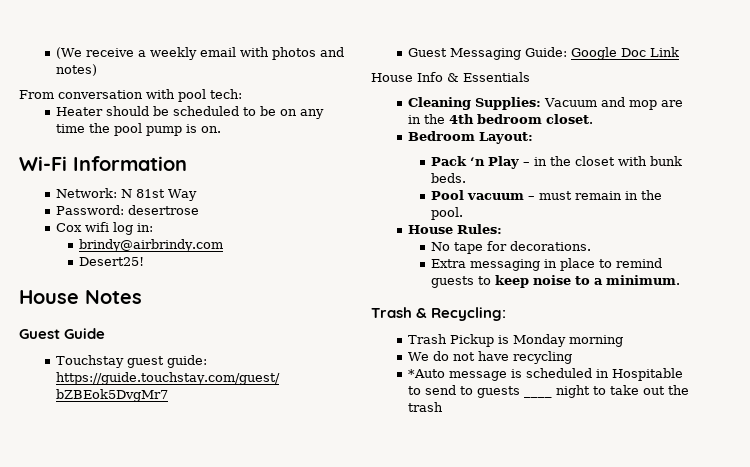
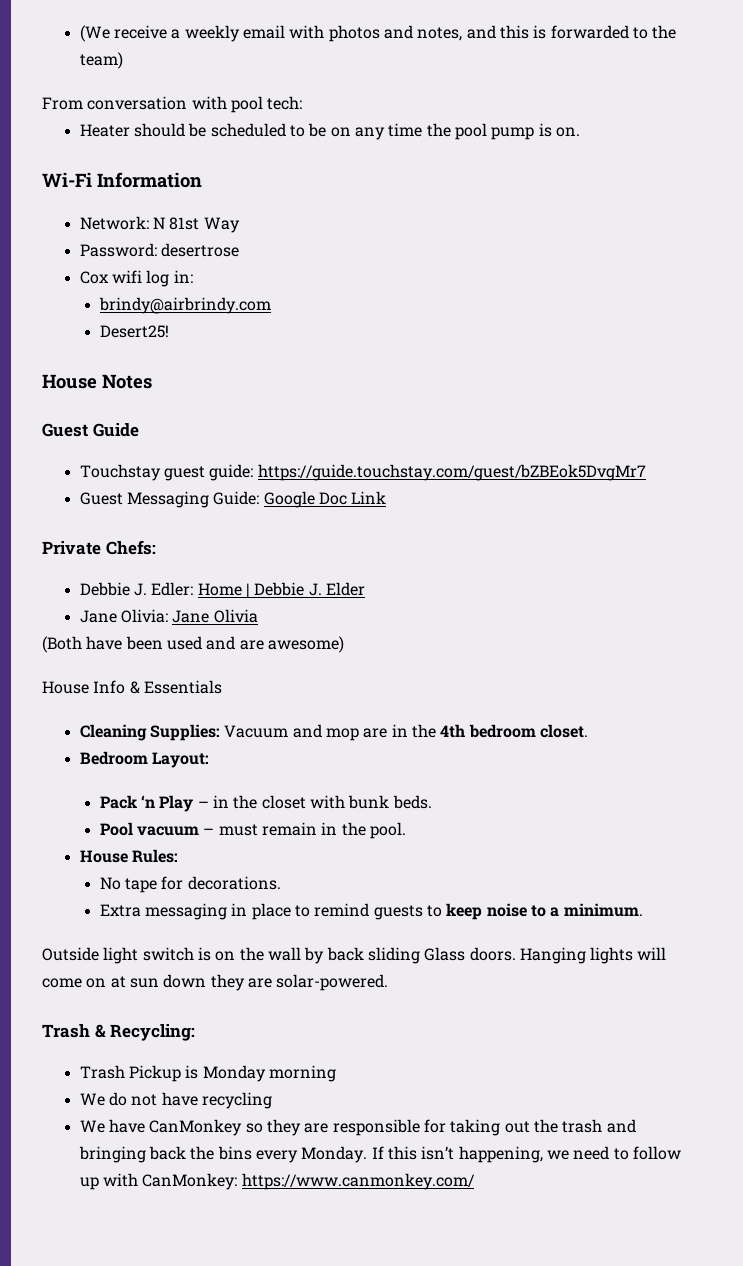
[55,64,97,76] notes) -> [417,25,677,41] [79,52,123,69] notes, and this is forwarded to the team)
(679, 52) none -> [42,540,156,555] [79,582,365,598] [79,609,258,623] [42,636,344,653] // Private Chefs: // Debbie J. Edler: Home | Debbie J. Elder // Jane Olivia: Jane Olivia // (Both have been used and are awesome)
(680, 280) none -> [42,947,667,964] [42,974,389,991] // Outside light switch is on the wall by back sliding Glass doors. Hanging lights will come on at sun down they are solar-powered.
[407,368,683,381] [407,385,689,398] [407,402,443,412] *Auto message is scheduled in Hospitable to send to guests ____ night to take out the trash -> [79,1119,636,1136] [78,1146,681,1163] [79,1173,475,1190] We have CanMonkey so they are responsible for taking out the trash and bringing back the bins every Monday. If this isn’t happening, we need to follow up with CanMonkey: https://www.canmonkey.com/

